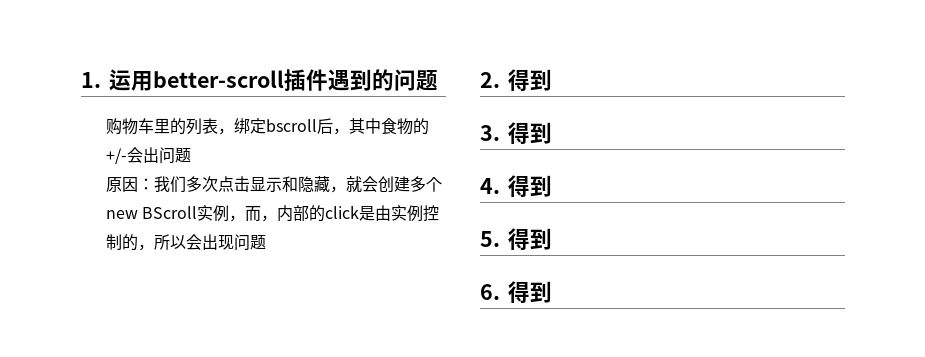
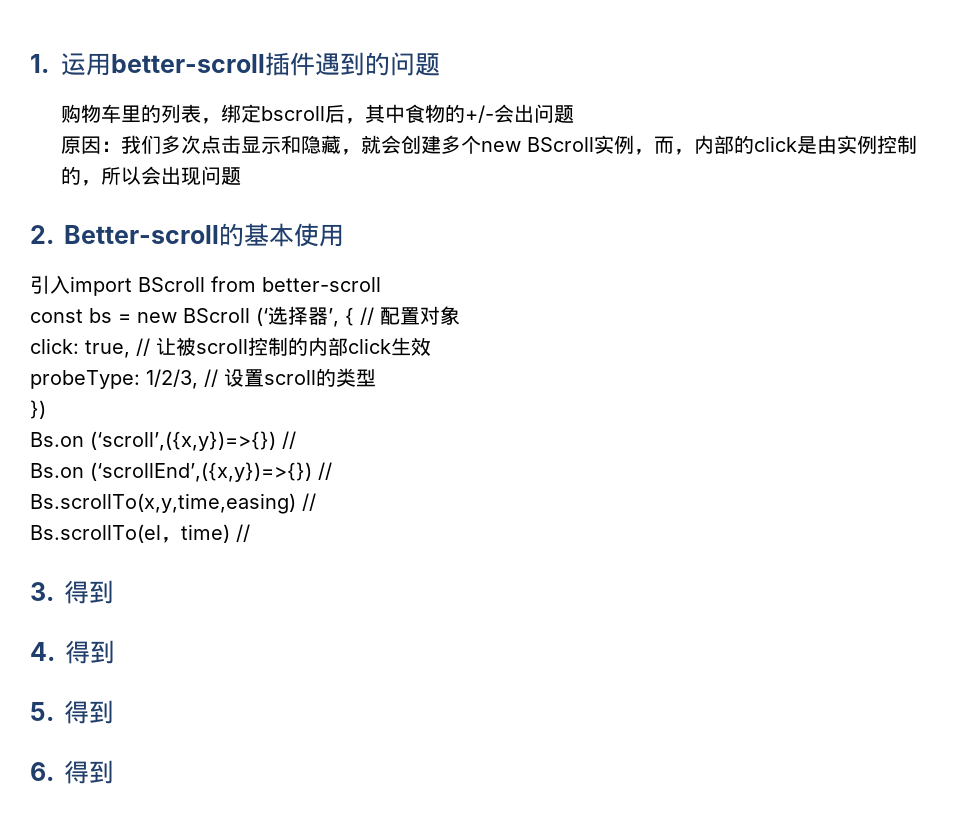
[508,69,552,91] 得到 -> [64,223,344,247] [30,275,381,296] [30,306,460,327] [30,337,431,358] [30,368,376,389] [30,400,46,419] [30,431,296,451] [30,462,332,482] [30,493,316,514] [30,524,250,543] Better-scroll的基本使用 // 引入import BScroll from better-scroll // const bs = new BScroll (‘选择器’, { // 配置对象 // click: true, // 让被scroll控制的内部click生效 // probeType: 1/2/3, // 设置scroll的类型 // }) // Bs.on (‘scroll’,({x,y})=>{}) // // Bs.on (‘scrollEnd’,({x,y})=>{}) // // Bs.scrollTo(x,y,time,easing) // // Bs.scrollTo(el，time) //

